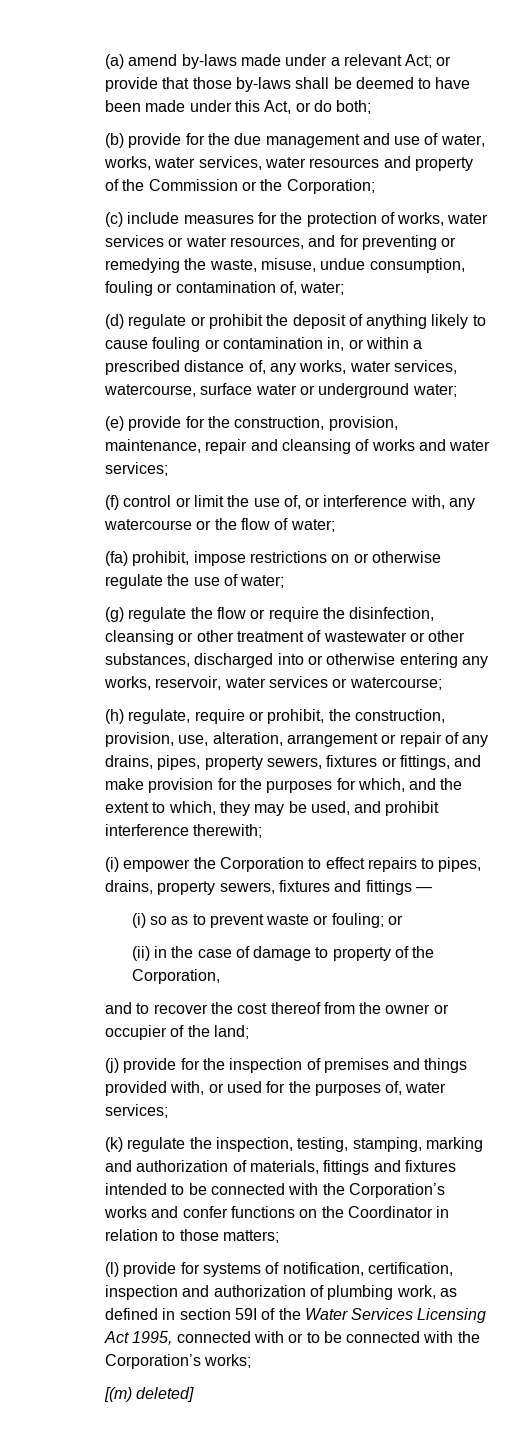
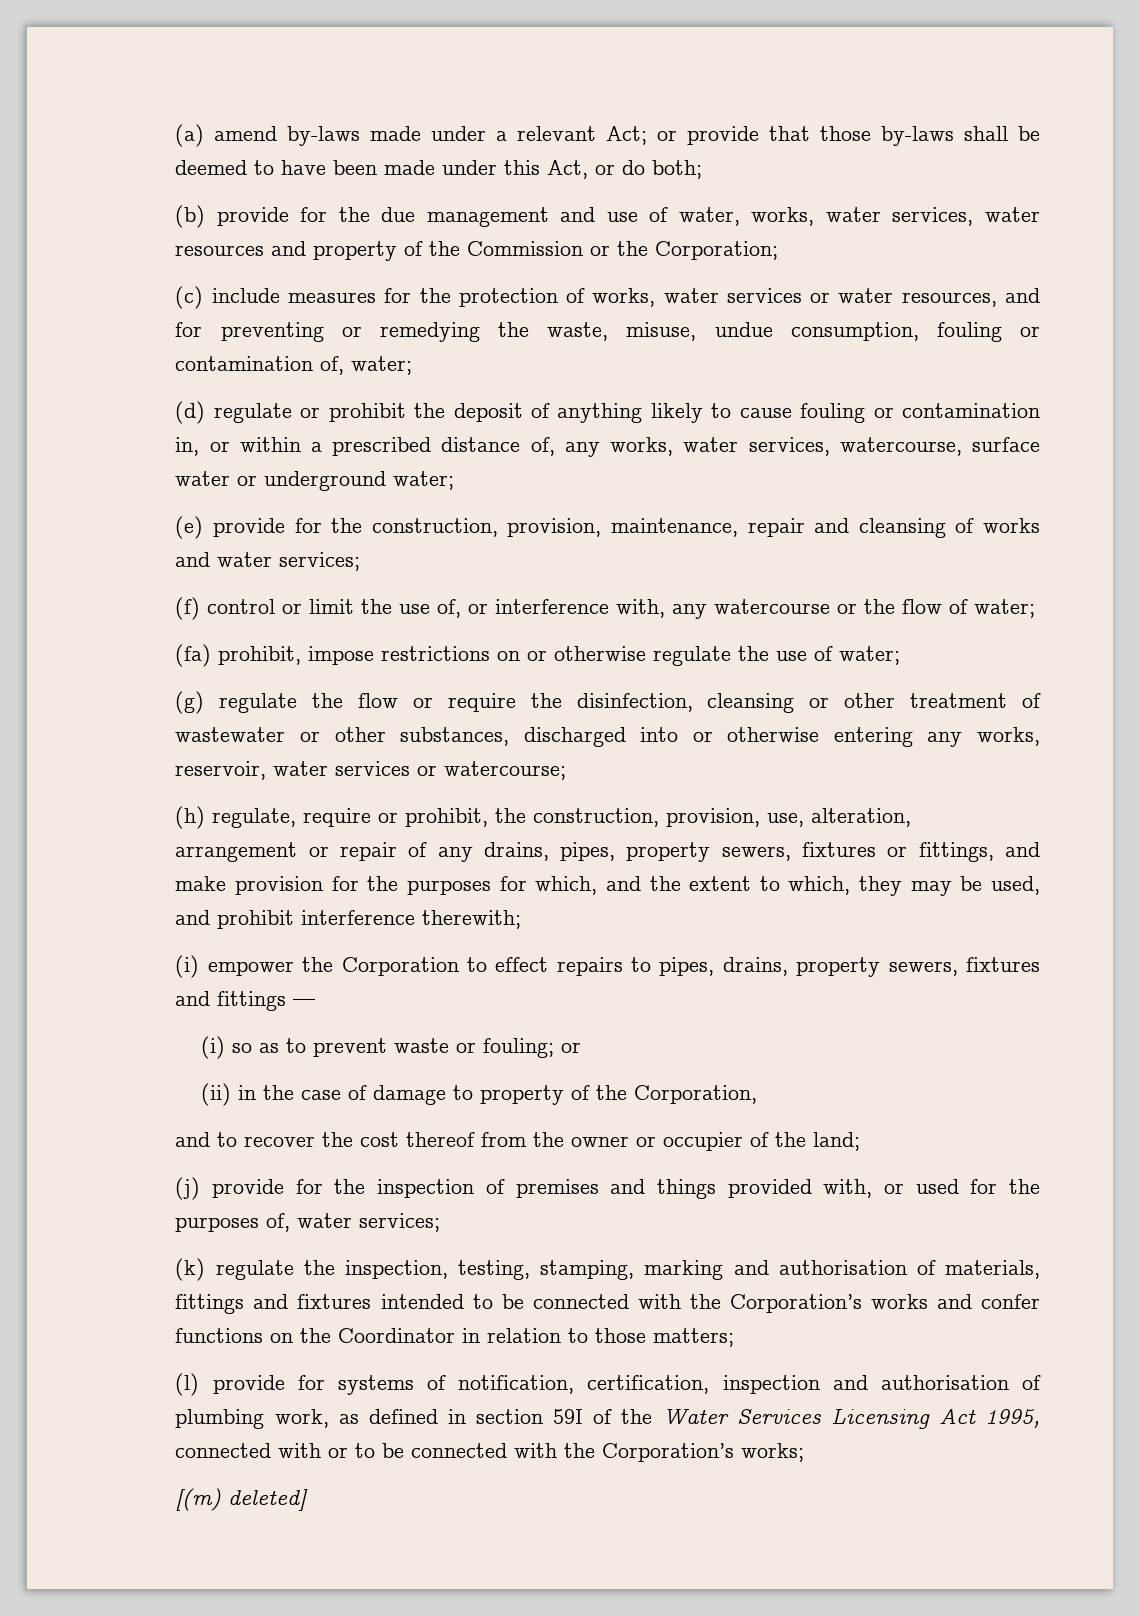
[136,1160,229,1172] authorization -> [778,1260,907,1275] authorisation
[213,1285,306,1297] authorization -> [880,1375,1009,1390] authorisation

